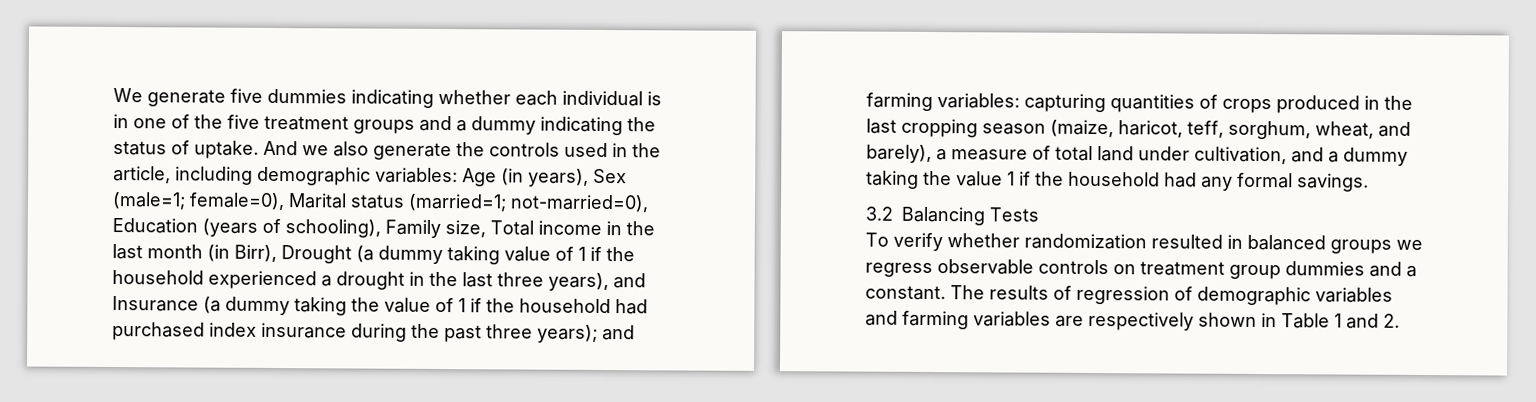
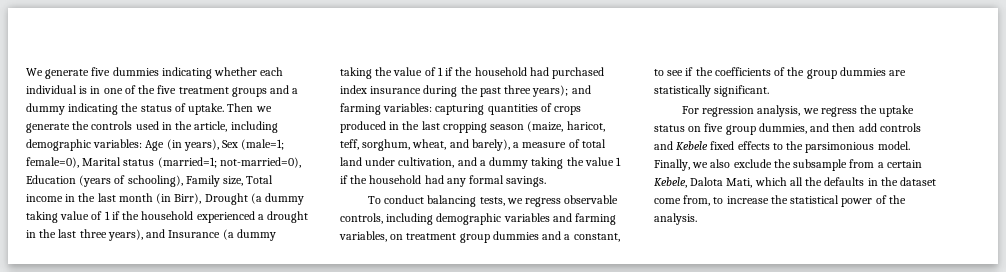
[263,140,369,157] And we also -> [227,103,272,112] Then we
[865,206,1039,226] [865,232,1423,254] [865,259,1109,278] 3.2 Balancing Tests // To verify whether randomization resulted in balanced groups we regress observable controls -> [367,195,619,207] [340,213,617,225] [339,231,387,242] To conduct balancing tests, we regress observable controls, including demographic variables and farming variables,
[865,285,1393,306] [865,310,1400,331] constant. The results of regression of demographic variables and farming variables are respectively shown in Table 1 and 2. -> [573,233,620,242] [654,67,907,79] [654,85,770,97] [681,105,915,117] [654,123,921,135] [654,141,910,153] [654,159,922,171] [654,177,937,188] [654,195,906,207] [654,213,697,225] constant, to see if the coefficients of the group dummies are statistically significant. // For regression analysis, we regress the uptake status on five group dummies, and then add controls and Kebele fixed effects to the parsimonious model. Finally, we also exclude the subsample from a certain Kebele, Dalota Mati, which all the defaults in the dataset come from, to increase the statistical power of the analysis.

